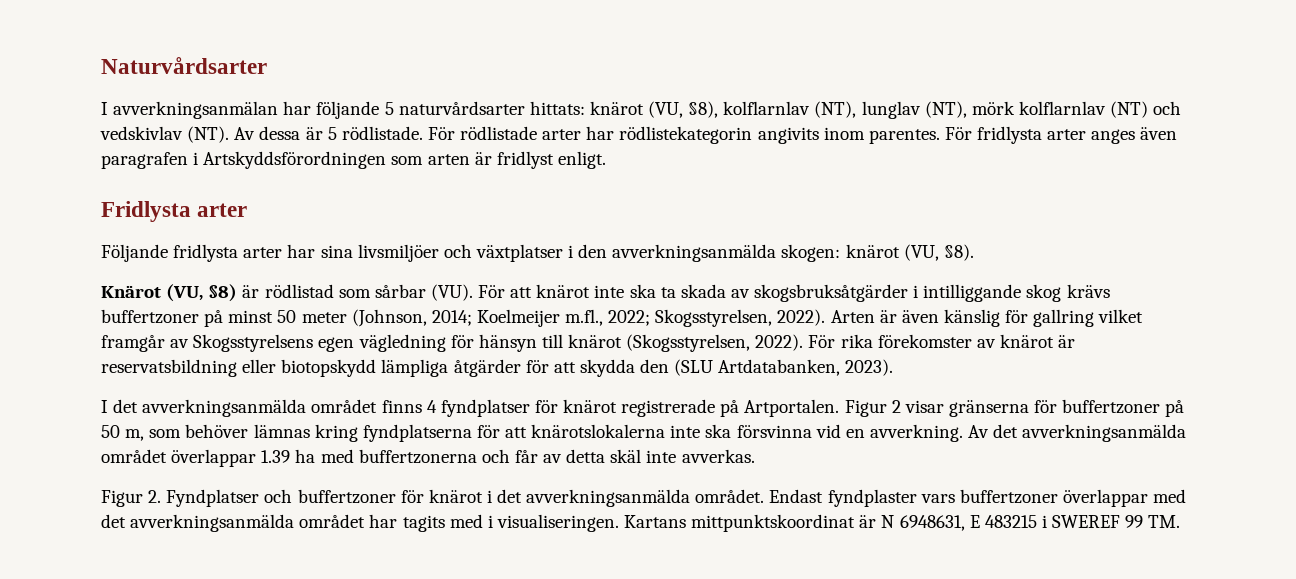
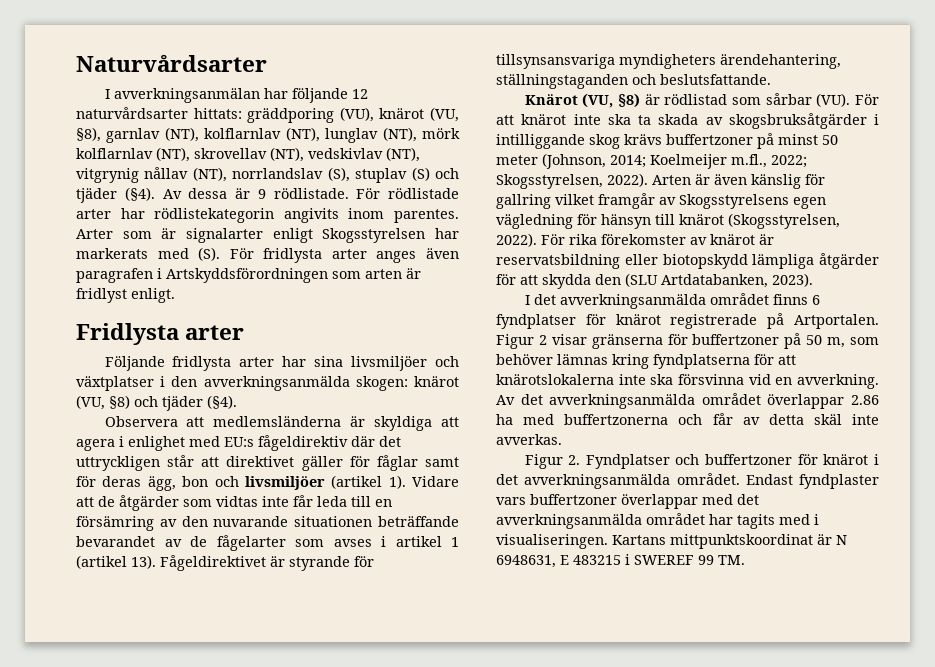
[384,102,394,115] 5 -> [351,89,368,99] 12
(585, 108) none -> [247,107,374,123] gräddporing (VU),
(719, 109) none -> [106,127,199,143] garnlav (NT),
[1110,101,1182,118] [100,126,230,143] (NT) och vedskivlav (NT). -> [156,147,420,162] [76,167,459,183] [76,187,155,203] (NT), skrovellav (NT), vedskivlav (NT), vitgrynig nållav (NT), norrlandslav (S), stuplav (S) och tjäder (§4).
[327,127,337,140] 5 -> [257,189,266,199] 9
(940, 136) none -> [76,228,459,243] [76,247,221,261] Arter som är signalarter enligt Skogsstyrelsen har markerats med (S).
[943,244,974,261] §8). -> [109,395,237,411] [104,416,459,431] [76,435,401,451] [76,455,460,471] [76,475,459,491] [76,495,392,511] [76,516,460,531] [76,535,459,551] [76,555,374,571] [496,54,841,69] [496,74,771,89] §8) och tjäder (§4). // Observera att medlemsländerna är skyldiga att agera i enlighet med EU:s fågeldirektiv där det uttryckligen står att direktivet gäller för fåglar samt för deras ägg, bon och livsmiljöer (artikel 1). Vidare att de åtgärder som vidtas inte får leda till en försämring av den nuvarande situationen beträffande bevarandet av de fågelarter som avses i artikel 1 (artikel 13). Fågeldirektivet är styrande för tillsynsansvariga myndigheters ärendehantering, ställningstaganden och beslutsfattande.
[426,400,437,413] 4 -> [811,295,820,305] 6
[261,450,291,463] 1.39 -> [851,395,879,405] 2.86

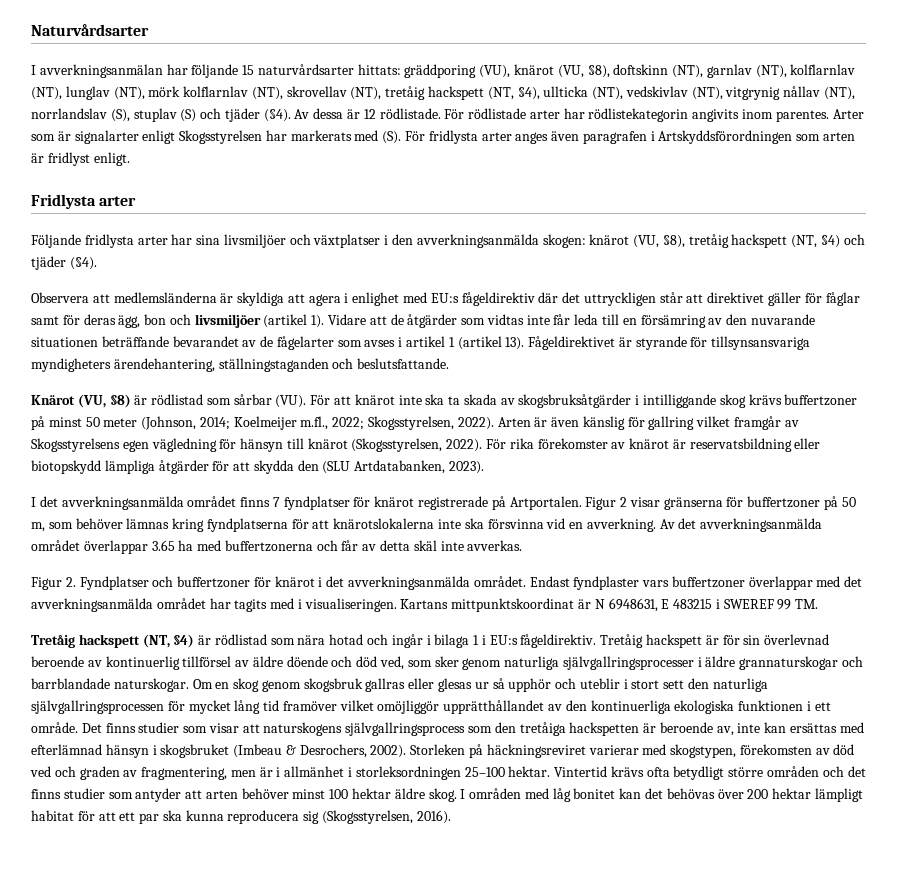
[351,89,368,99] 12 -> [242,65,255,75] 15
(101, 134) none -> [613,64,704,78] doftskinn (NT),
(304, 154) none -> [385,86,624,100] tretåig hackspett (NT, §4), ullticka (NT),
[257,189,266,199] 9 -> [363,109,376,119] 12
[109,395,130,409] §8) -> [662,234,841,248] §8), tretåig hackspett (NT, §4)
[811,295,820,305] 6 -> [272,497,280,507] 7
[851,395,879,405] 2.86 -> [151,540,175,551] 3.65
(745, 560) none -> [31,634,830,648] [31,656,864,670] [31,678,768,692] [31,700,831,714] [31,722,864,736] [31,744,855,758] [30,766,866,780] [31,788,863,802] [31,810,451,824] // Tretåig hackspett (NT, §4) är rödlistad som nära hotad och ingår i bilaga 1 i EU:s fågeldirektiv. Tretåig hackspett är för sin överlevnad beroende av kontinuerlig tillförsel av äldre döende och död ved, som sker genom naturliga självgallringsprocesser i äldre grannaturskogar och barrblandade naturskogar. Om en skog genom skogsbruk gallras eller glesas ur så upphör och uteblir i stort sett den naturliga självgallringsprocessen för mycket lång tid framöver vilket omöjliggör upprätthållandet av den kontinuerliga ekologiska funktionen i ett område. Det finns studier som visar att naturskogens självgallringsprocess som den tretåiga hackspetten är beroende av, inte kan ersättas med efterlämnad hänsyn i skogsbruket (Imbeau & Desrochers, 2002). Storleken på häckningsreviret varierar med skogstypen, förekomsten av död ved och graden av fragmentering, men är i allmänhet i storleksordningen 25–100 hektar. Vintertid krävs ofta betydligt större områden och det finns studier som antyder att arten behöver minst 100 hektar äldre skog. I områden med låg bonitet kan det behövas över 200 hektar lämpligt habitat för att ett par ska kunna reproducera sig (Skogsstyrelsen, 2016).

